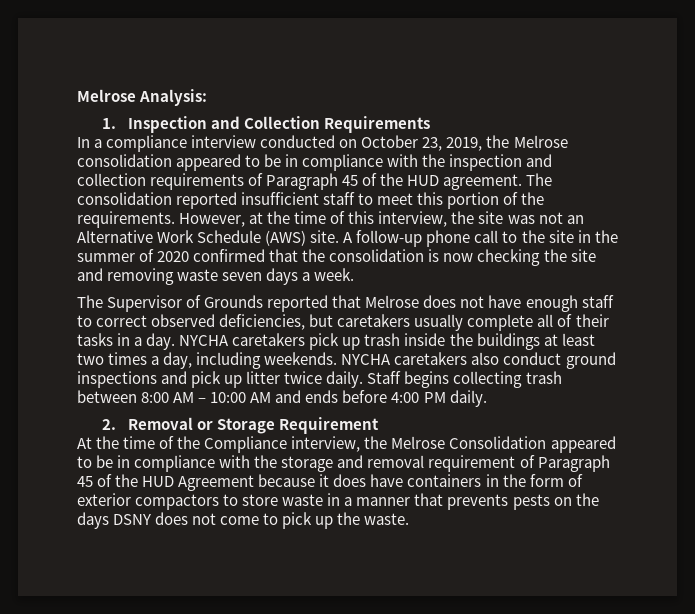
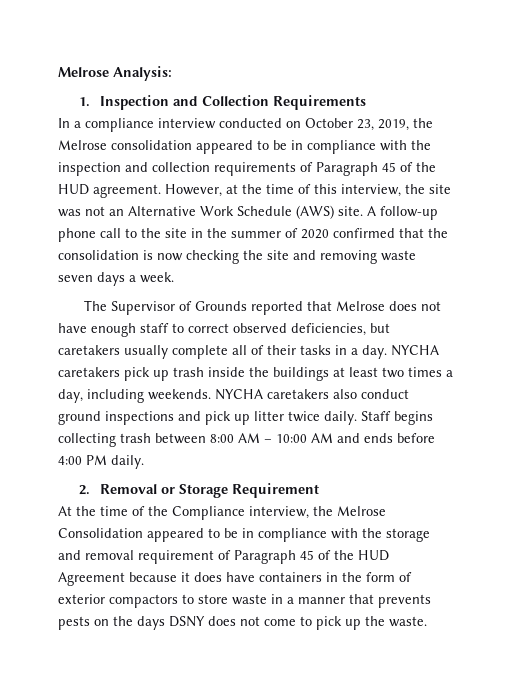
[526,173,553,186] [77,192,545,209] [77,211,175,228] The consolidation reported insufficient staff to meet this portion of the requirements. -> (161, 191) none

